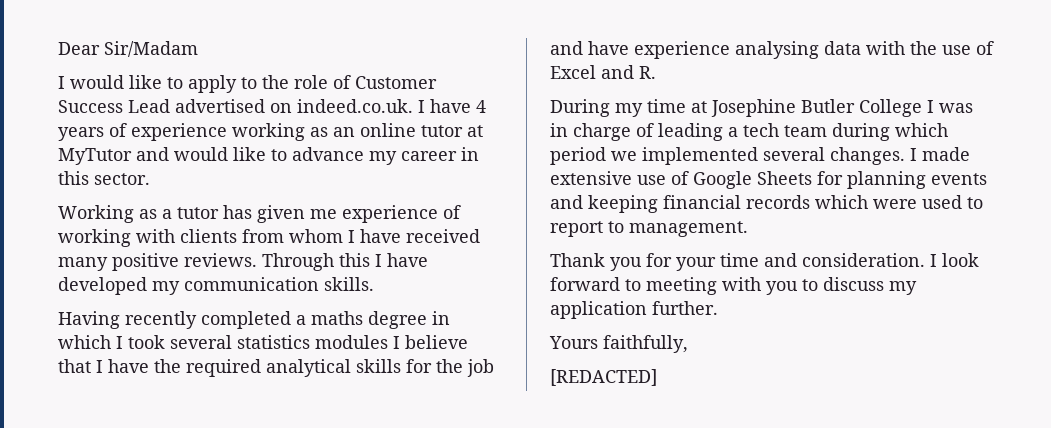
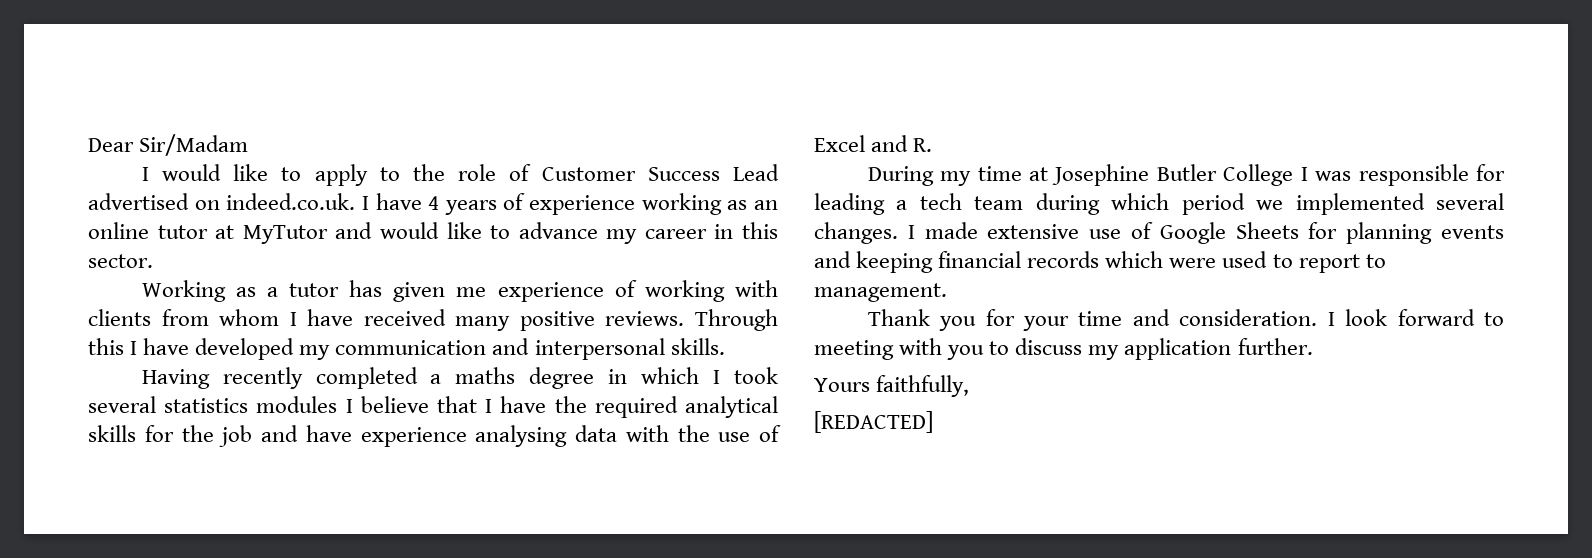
(319, 284) none -> [492,338,665,360] and interpersonal
[550,123,654,141] in charge of -> [1358,164,1505,186] responsible for

